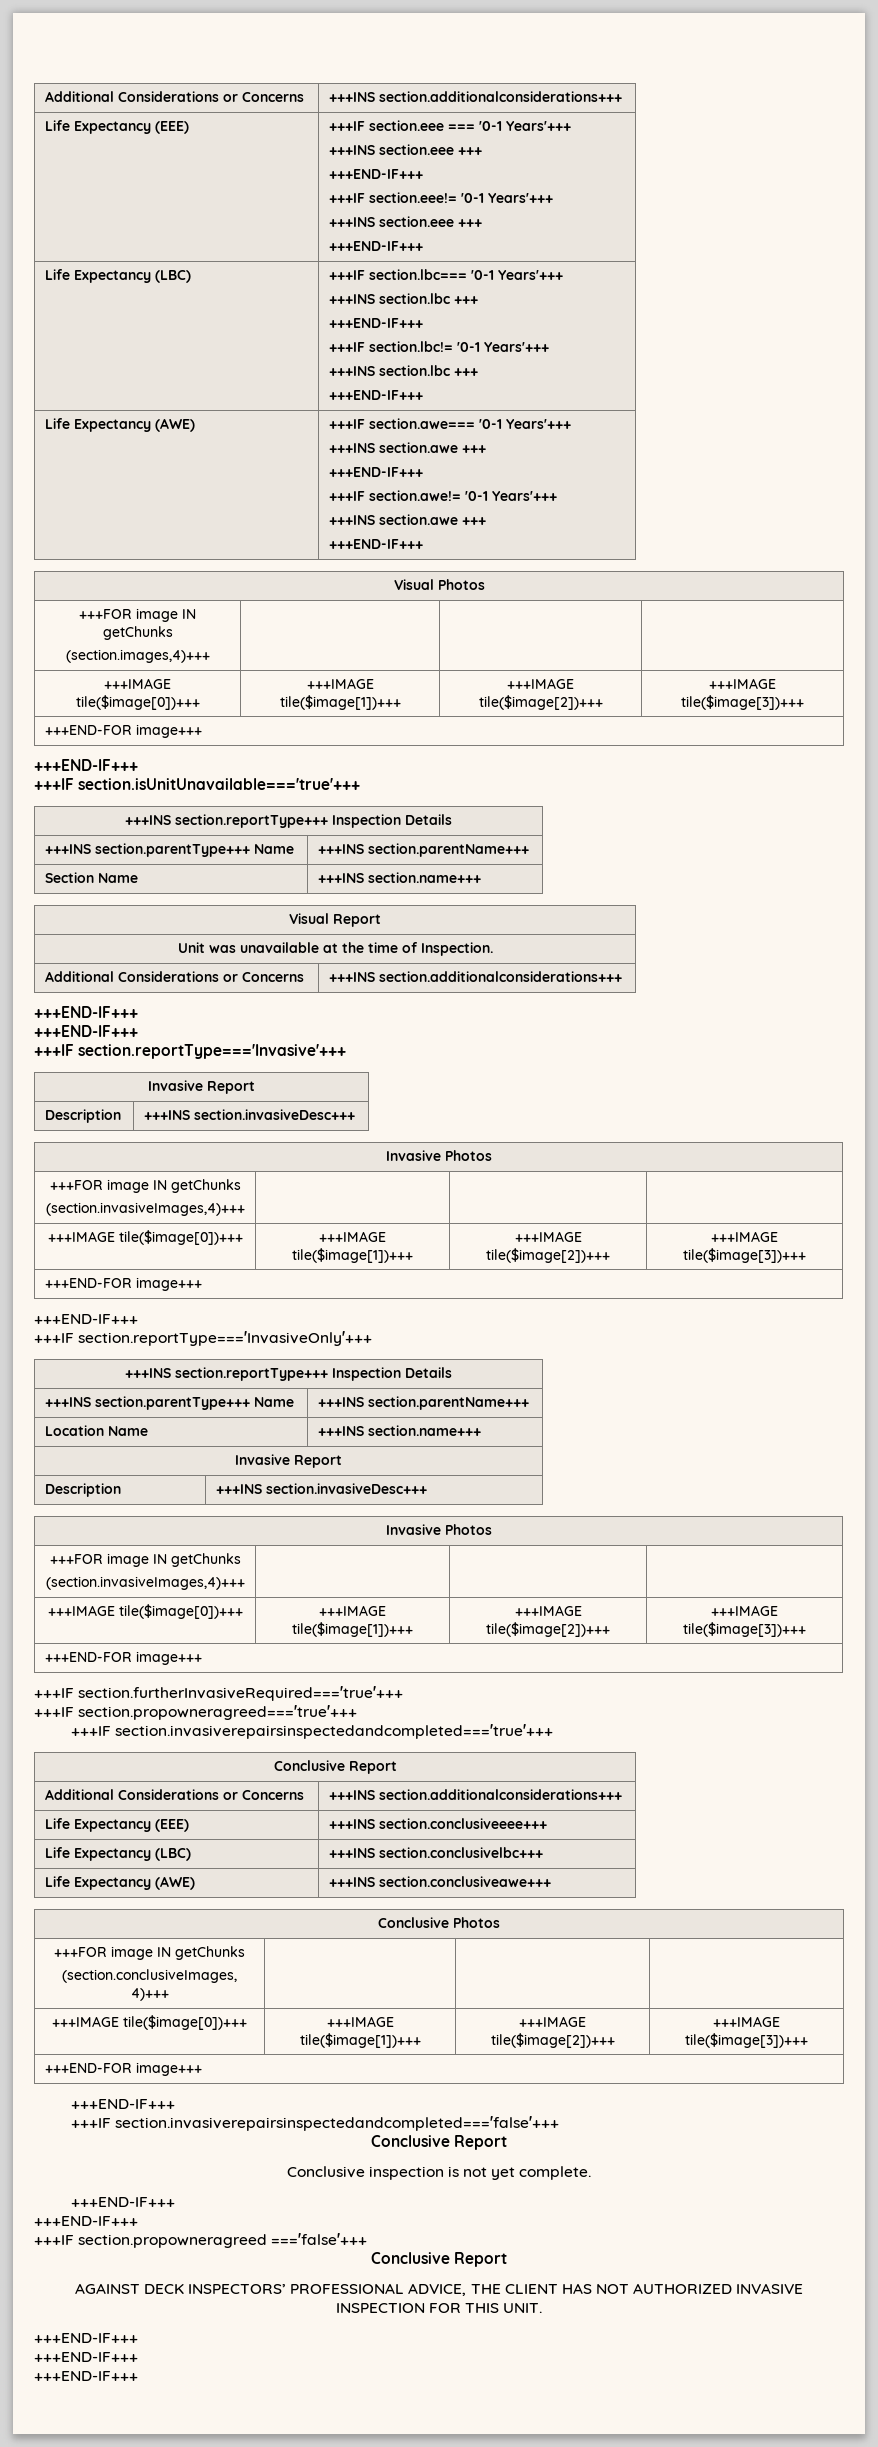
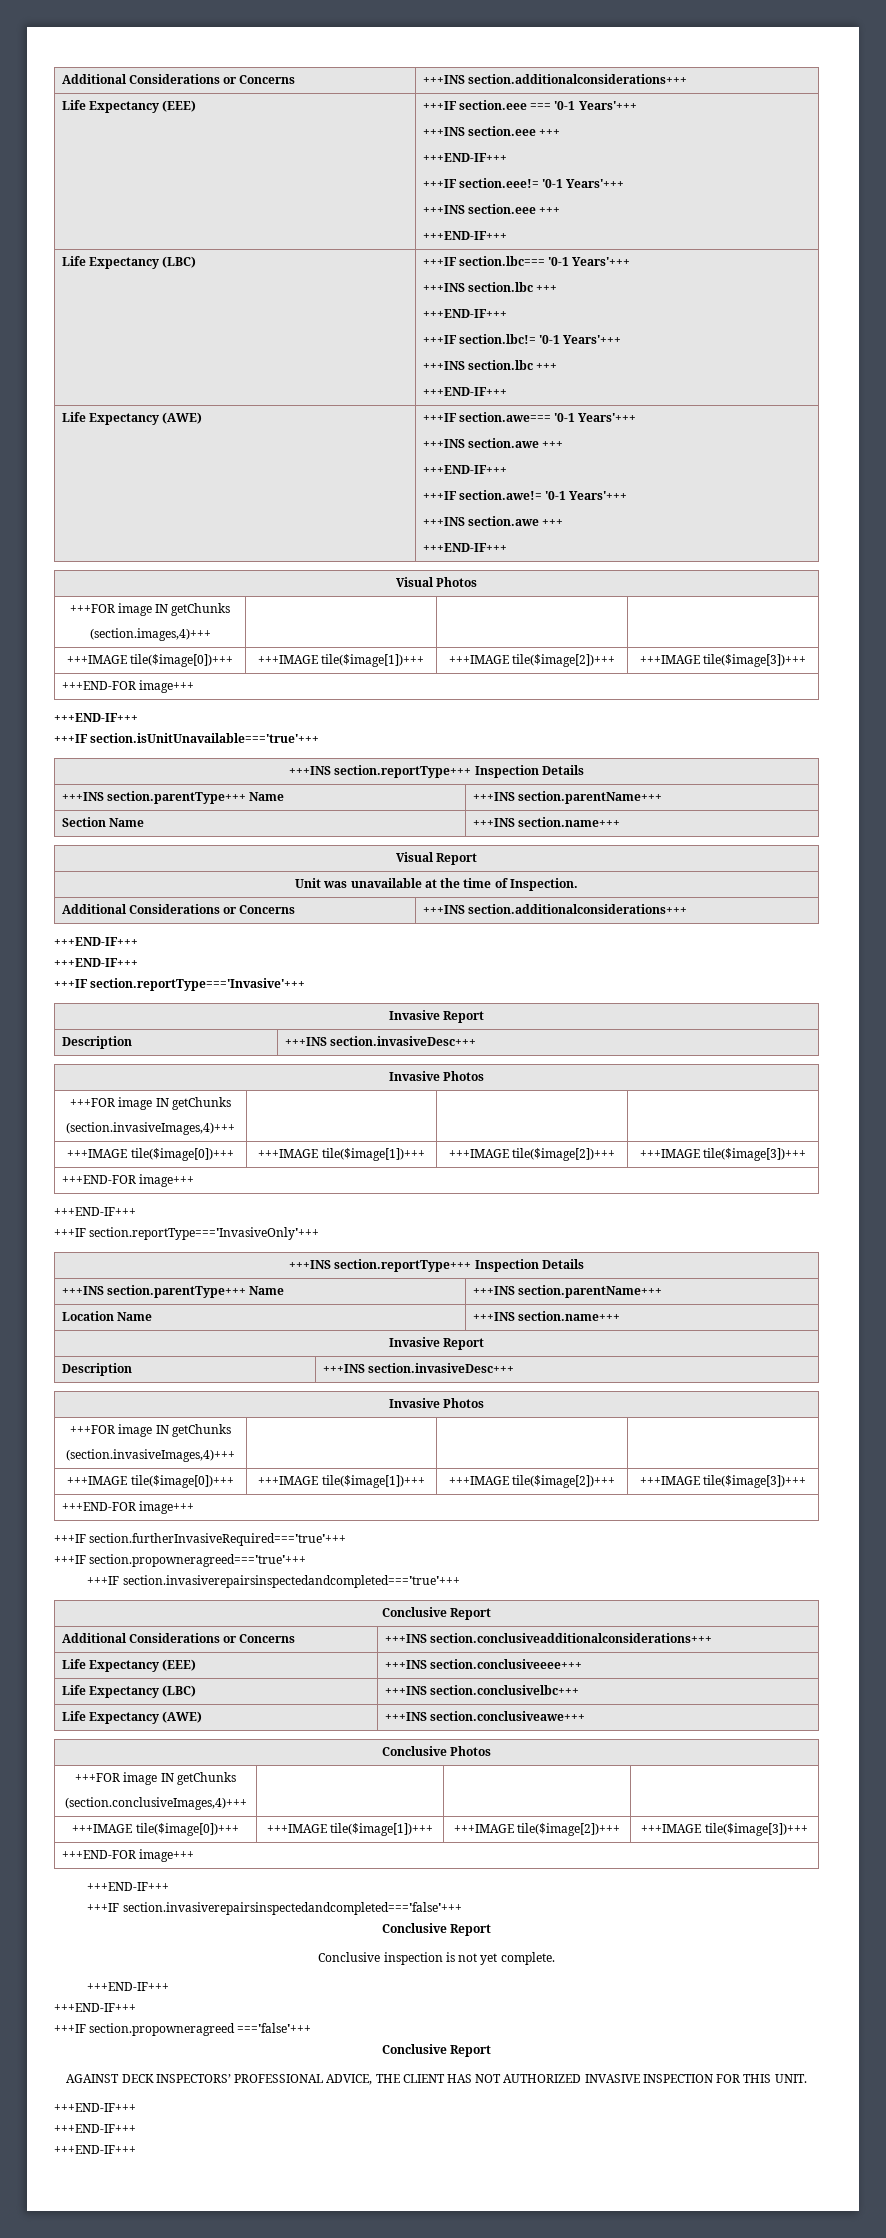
[379,1789,623,1800] section.additionalconsiderations+++ -> [429,1633,712,1643] section.conclusiveadditionalconsiderations+++

